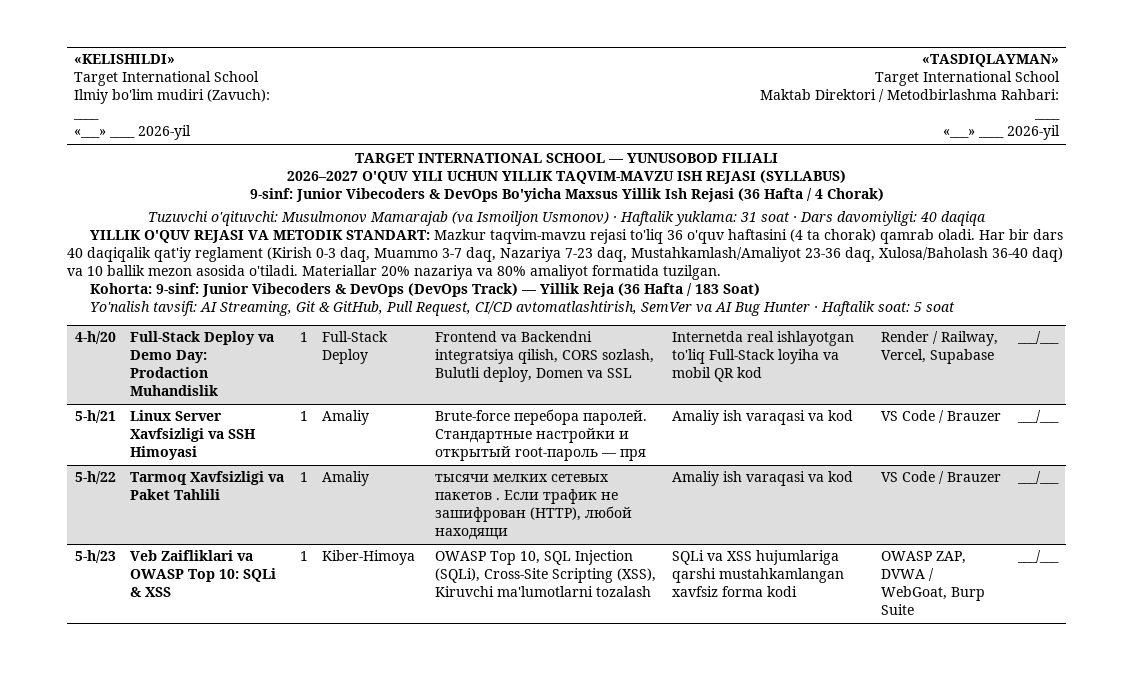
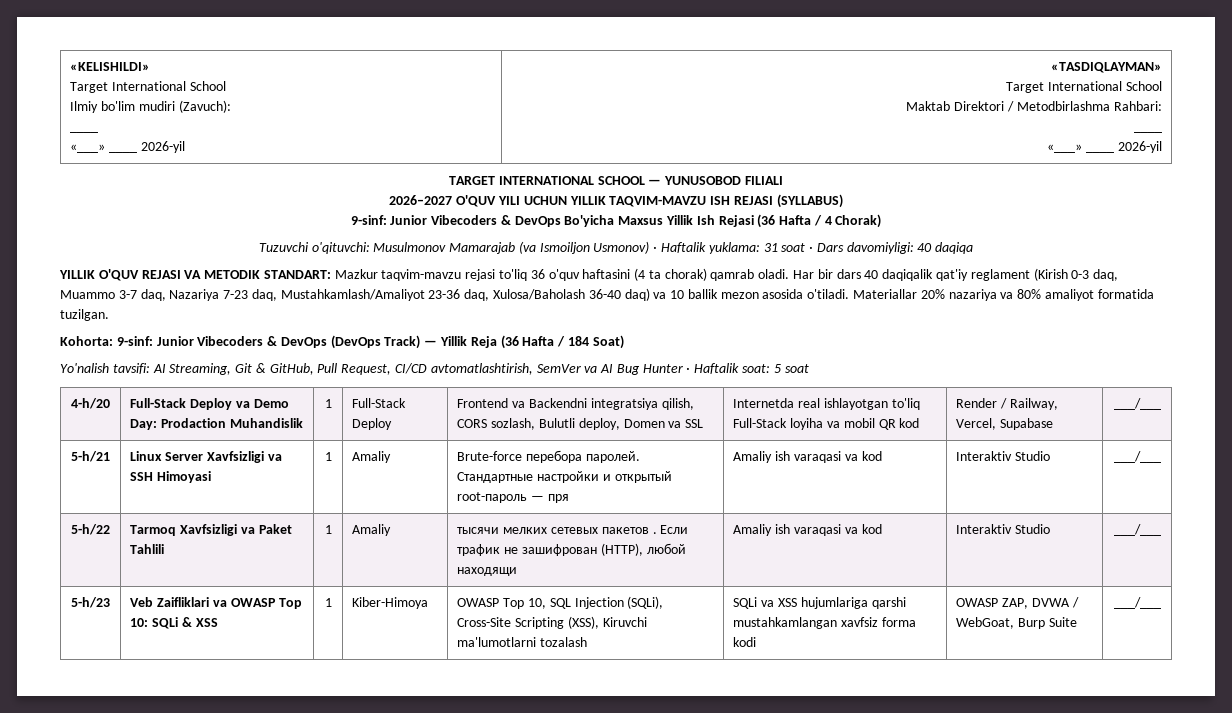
[695,284,720,294] 183 -> [567,336,589,346] 184
[881,410,1002,423] VS Code / Brauzer -> [956,451,1051,461] Interaktiv Studio
[881,471,1002,484] VS Code / Brauzer -> [956,524,1051,534] Interaktiv Studio

